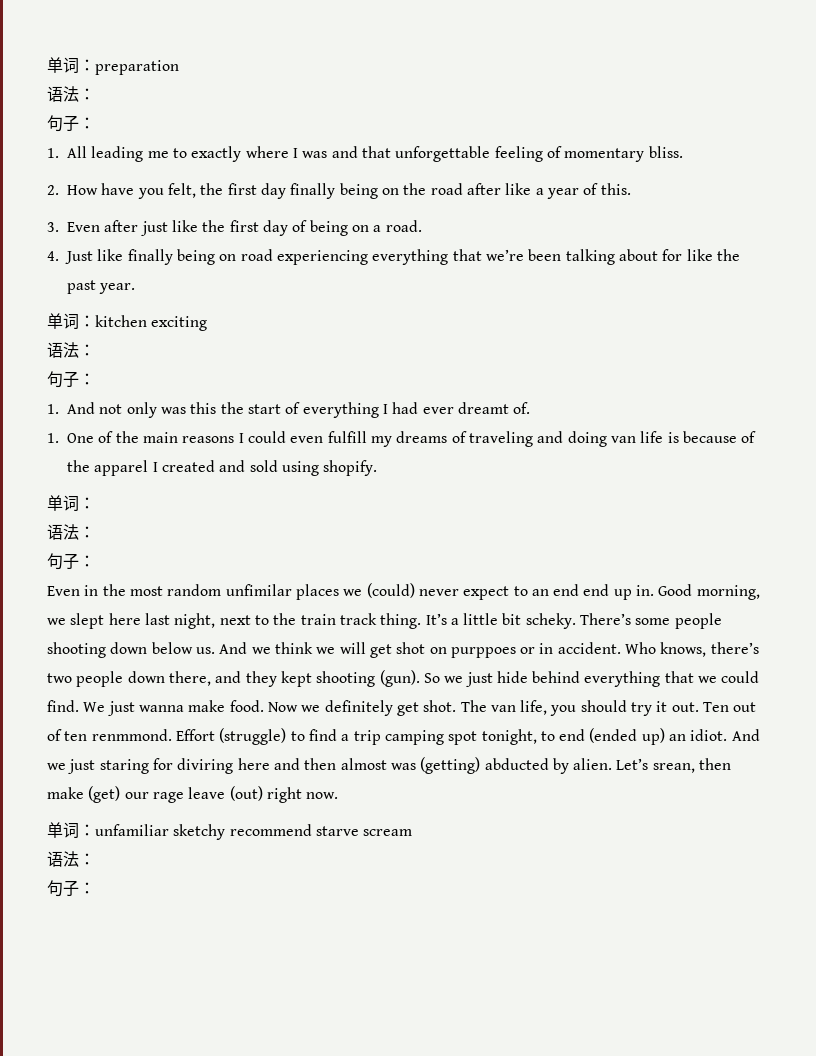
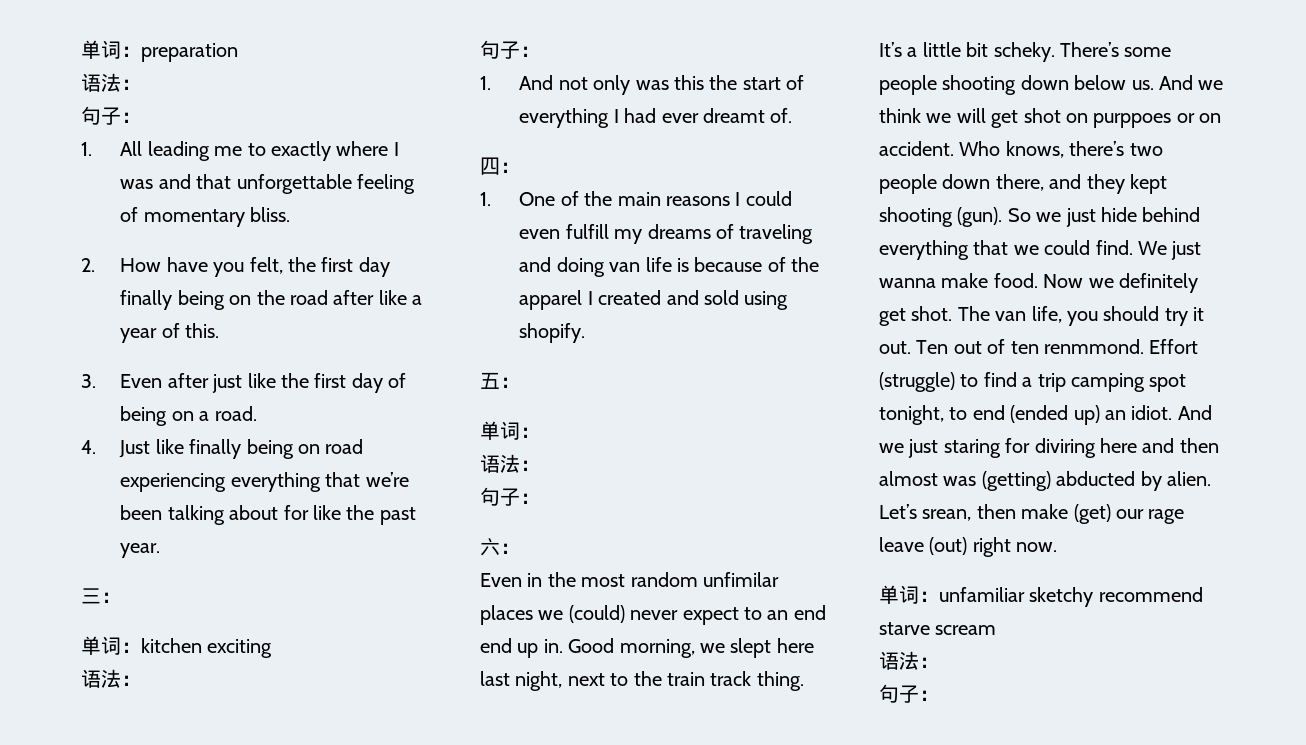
(136, 288) none -> [81,588,121,604] // 三：
(531, 408) none -> [480,157,520,175] // 四：
(378, 468) none -> [480,372,520,389] // 五：
(95, 561) none -> [480,538,520,556] // 六：
[539,643,554,654] in -> [1199,113,1222,123] on

